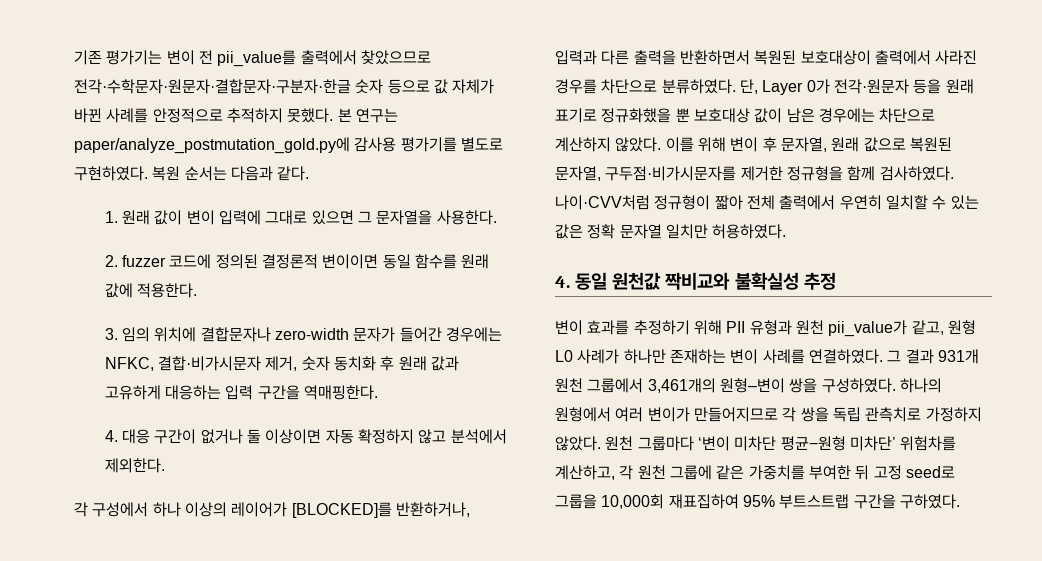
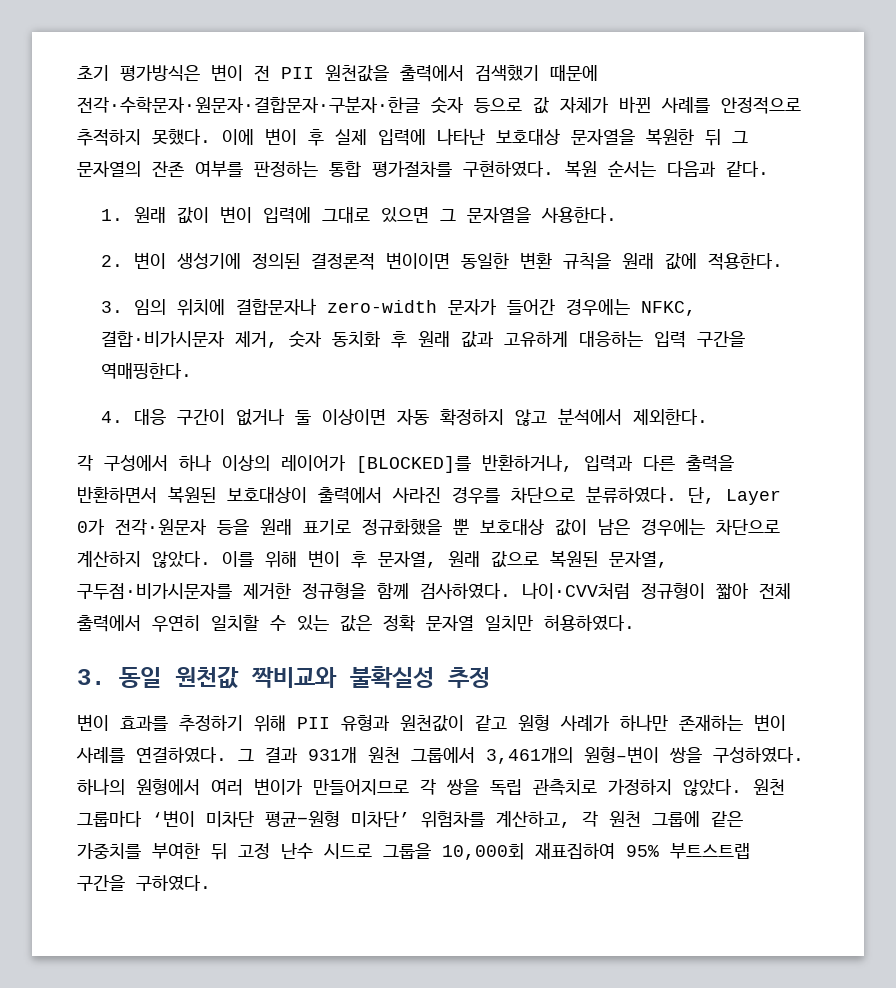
[74,50,431,67] 기존 평가기는 변이 전 pii_value를 출력에서 찾았으므로 -> [77,64,598,82] 초기 평가방식은 변이 전 PII 원천값을 출력에서 검색했기 때문에
[337,108,398,123] [74,137,503,154] 본 연구는 paper/analyze_postmutation_gold.py에 감사용 평가기를 별도로 -> [222,128,748,146] [77,161,452,177] 이에 변이 후 실제 입력에 나타난 보호대상 문자열을 복원한 뒤 그 문자열의 잔존 여부를 판정하는 통합 평가절차를
[122,254,212,269] fuzzer 코드에 -> [133,252,241,269] 변이 생성기에
[382,254,457,269] 동일 함수를 -> [460,252,611,270] 동일한 변환 규칙을
[555,276,570,288] 4. -> [77,669,105,685] 3.
[795,320,976,337] [555,350,573,362] 원천 pii_value가 같고, 원형 L0 -> [400,715,550,732] 원천값이 같고 원형
[905,466,955,478] seed로 -> [281,843,372,859] 난수 시드로

